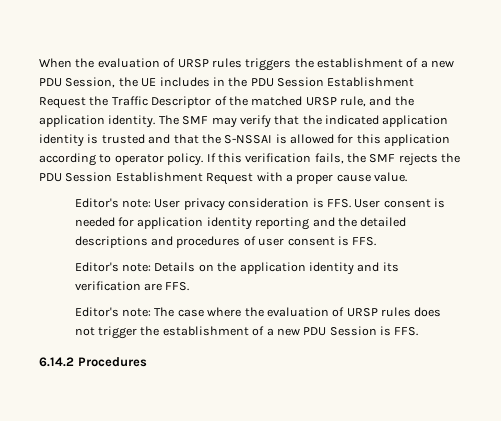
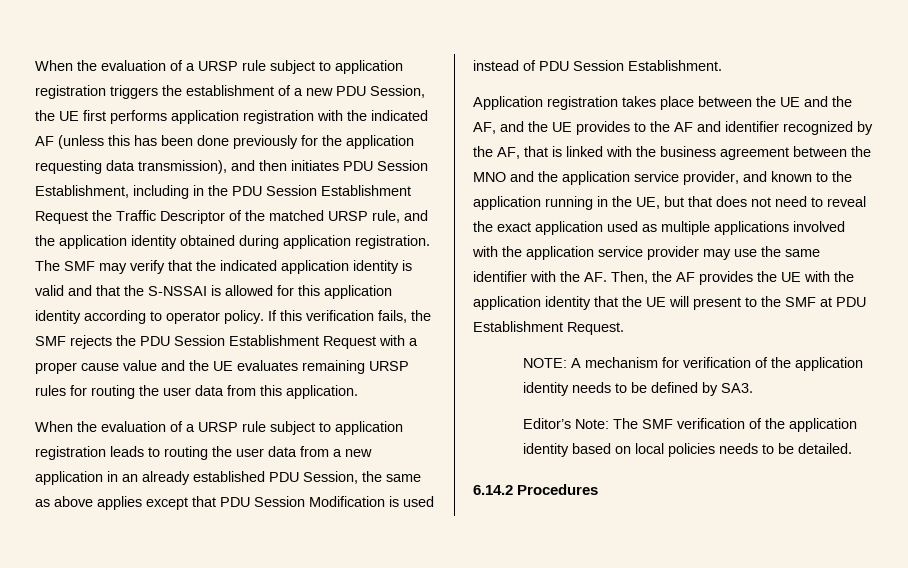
[39,58,242,68] When the evaluation of URSP rules -> [35,60,403,74] [35,85,106,99] When the evaluation of a URSP rule subject to application registration
[159,77,210,87] includes -> [83,110,428,124] [35,135,414,149] [35,160,428,174] [35,185,189,199] first performs application registration with the indicated AF (unless this has been done previously for the application requesting data transmission), and then initiates PDU Session Establishment, including
[108,115,156,128] identity. -> [131,235,430,249] identity obtained during application registration.
[101,134,145,144] trusted -> [35,285,64,296] valid
(451, 140) none -> [35,310,81,324] identity
[374,172,407,182] [74,198,446,211] [74,217,407,230] [74,236,377,248] [74,262,399,275] [74,281,190,291] [74,307,442,317] [74,326,419,339] value. // Editor's note: User privacy consideration is FFS. User consent is needed for application identity reporting and the detailed descriptions and procedures of user consent is FFS. // Editor's note: Details on the application identity and its verification are FFS. // Editor's note: The case where the evaluation of URSP rules does not trigger the establishment of a new PDU Session is FFS. -> [123,360,409,374] [35,385,358,399] [35,421,403,435] [35,446,372,460] [35,471,421,485] [35,496,434,510] [473,60,722,71] [473,96,852,110] [473,121,873,135] [473,146,871,160] [473,171,852,185] [473,196,866,210] [473,221,845,235] [472,246,820,260] [473,271,854,285] [473,296,866,310] [473,321,624,335] [523,357,864,371] [523,382,754,396] [523,418,858,432] [523,443,853,457] value and the UE evaluates remaining URSP rules for routing the user data from this application. // When the evaluation of a URSP rule subject to application registration leads to routing the user data from a new application in an already established PDU Session, the same as above applies except that PDU Session Modification is used instead of PDU Session Establishment. // Application registration takes place between the UE and the AF, and the UE provides to the AF and identifier recognized by the AF, that is linked with the business agreement between the MNO and the application service provider, and known to the application running in the UE, but that does not need to reveal the exact application used as multiple applications involved with the application service provider may use the same identifier with the AF. Then, the AF provides the UE with the application identity that the UE will present to the SMF at PDU Establishment Request. // NOTE: A mechanism for verification of the application identity needs to be defined by SA3. // Editor’s Note: The SMF verification of the application identity based on local policies needs to be detailed.

